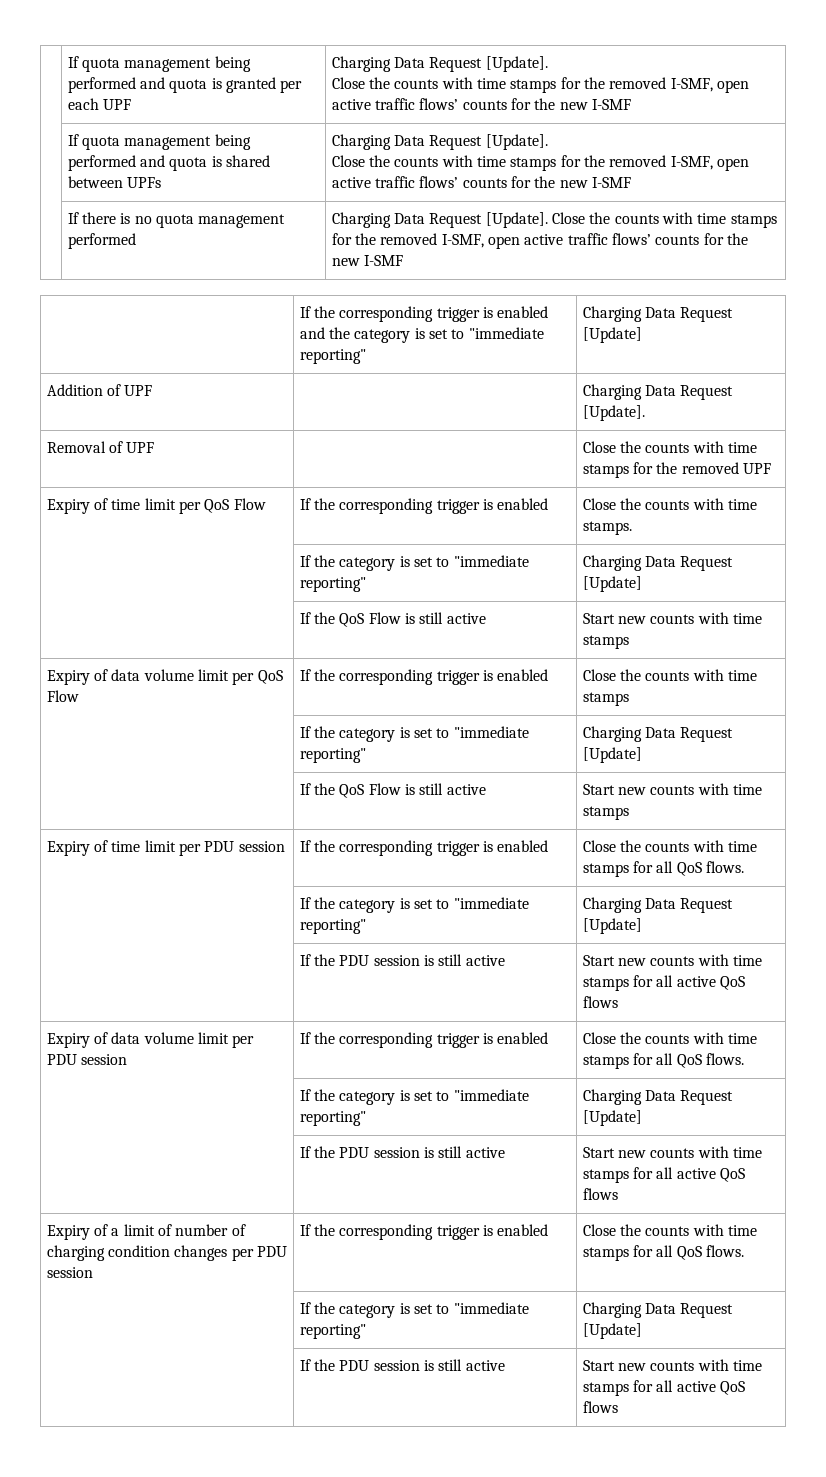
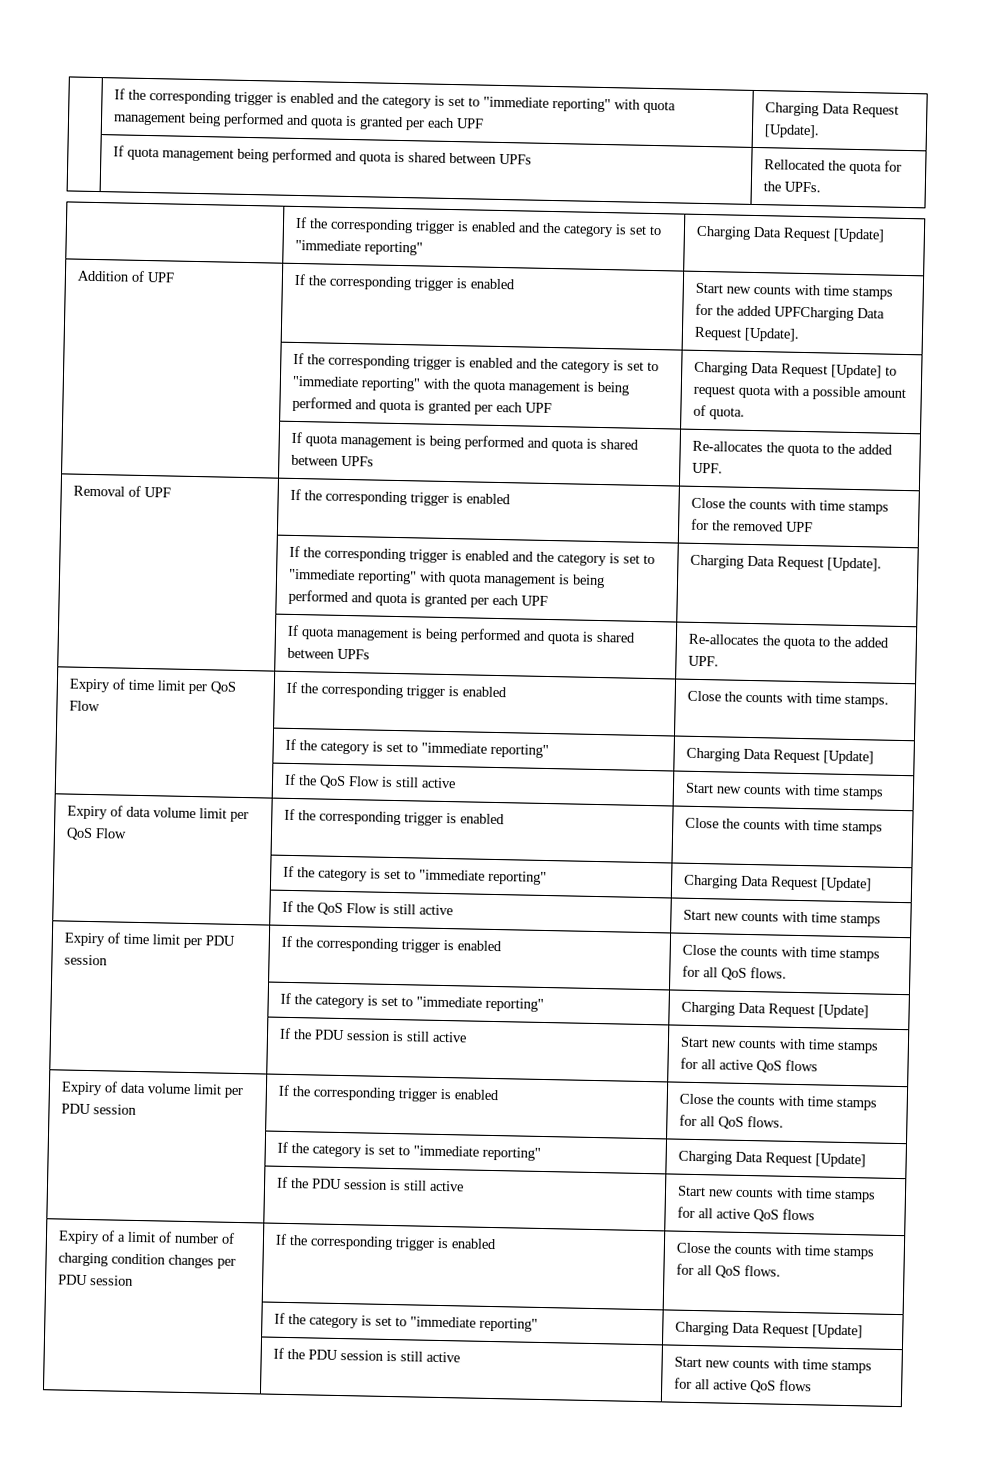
[67,56,79,68] | If -> [113,88,641,113] | If the corresponding trigger is enabled and the category is set to "immediate reporting" with
[331,77,749,93] [331,98,631,110] // Close the counts with time stamps for the removed I-SMF, open active traffic flows’ counts for the new I-SMF -> (820, 131) none
[331,134,548,150] [331,155,749,171] [331,176,631,188] [67,212,286,228] [67,233,136,249] [331,212,777,228] [331,233,748,249] [331,255,404,266] Charging Data Request [Update]. // Close the counts with time stamps for the removed I-SMF, open active traffic flows’ counts for the new I-SMF // | If there is no quota management performed | Charging Data Request [Update]. Close the counts with time stamps for the removed I-SMF, open active traffic flows’ counts for the new I-SMF -> [763,159,902,175] [762,181,821,193] Rellocated the quota for the UPFs.
[582,384,734,400] [582,405,645,421] [46,441,155,453] | Charging Data Request [Update]. // Removal of UPF | -> [293,273,515,292] [694,282,893,300] [694,303,885,321] [693,326,800,342] [292,352,659,374] [291,375,629,396] [291,396,552,415] [693,361,897,379] [692,384,906,401] [692,404,745,420] [290,431,639,452] [290,454,374,467] [691,440,893,457] [691,462,723,474] [72,485,171,498] [289,488,511,507] If the corresponding trigger is enabled | Start new counts with time stamps for the added UPFCharging Data Request [Update]. // | If the corresponding trigger is enabled and the category is set to "immediate reporting" with the quota management is being performed and quota is granted per each UPF | Charging Data Request [Update] to request quota with a possible amount of quota. // | If quota management is being performed and quota is shared between UPFs | Re-allocates the quota to the added UPF. // Removal of UPF | If the corresponding trigger is enabled
(772, 468) none -> [288,545,655,567] [288,568,605,589] [287,589,548,608] [689,554,882,572] [286,624,636,645] [286,647,370,660] [687,633,889,650] [687,655,719,667] // | If the corresponding trigger is enabled and the category is set to "immediate reporting" with quota management is being performed and quota is granted per each UPF | Charging Data Request [Update]. // | If quota management is being performed and quota is shared between UPFs | Re-allocates the quota to the added UPF.

